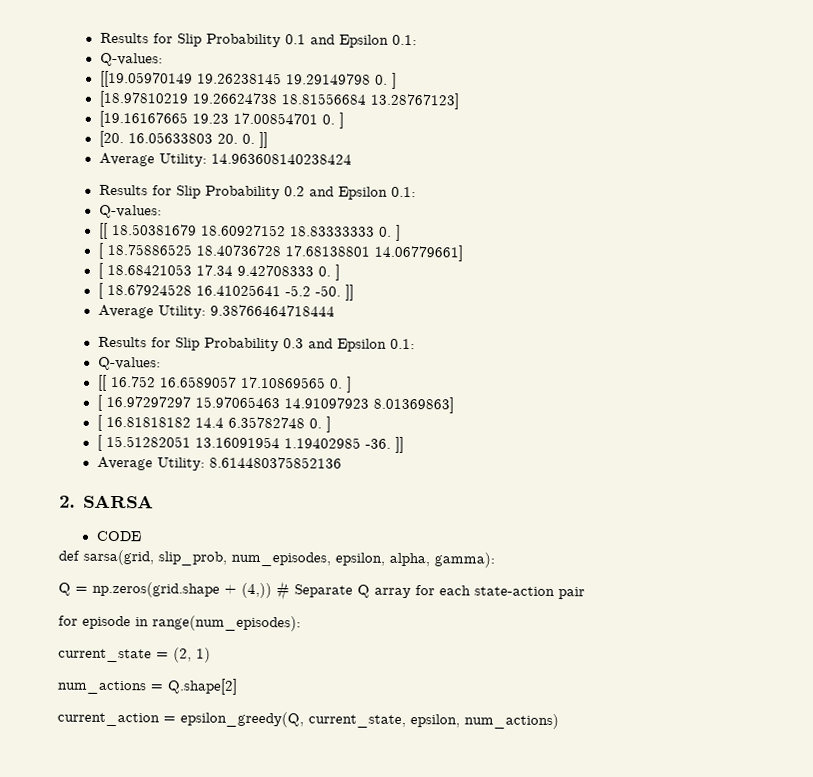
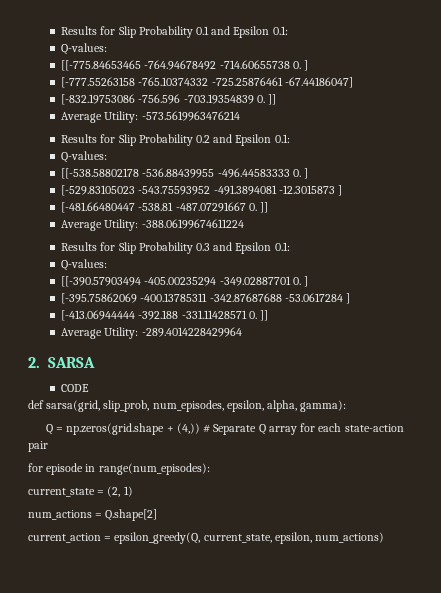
[99,70,397,89] [98,90,460,110] [98,110,344,129] [98,130,268,149] [98,152,352,167] [[19.05970149 19.26238145 19.29149798 0. ] // [18.97810219 19.26624738 18.81556684 13.28767123] // [19.16167665 19.23 17.00854701 0. ] // [20. 16.05633803 20. 0. ]] // Average Utility: 14.963608140238424 -> [61,60,308,71] [61,77,353,88] [61,94,276,105] [61,111,240,123] [[-775.84653465 -764.94678492 -714.60655738 0. ] // [-777.55263158 -765.10374332 -725.25876461 -67.44186047] // [-832.19753086 -756.596 -703.19354839 0. ]] // Average Utility: -573.5619963476214
[98,222,401,241] [97,242,463,262] [97,262,340,281] [97,282,354,301] [97,304,335,319] [[ 18.50381679 18.60927152 18.83333333 0. ] // [ 18.75886525 18.40736728 17.68138801 14.06779661] // [ 18.68421053 17.34 9.42708333 0. ] // [ 18.67924528 16.41025641 -5.2 -50. ]] // Average Utility: 9.38766464718444 -> [61,168,308,179] [61,185,342,196] [61,202,268,213] [61,219,244,231] [[-538.58802178 -536.88439955 -496.44583333 0. ] // [-529.83105023 -543.75593952 -491.3894081 -12.3015873 ] // [-481.66480447 -538.81 -487.07291667 0. ]] // Average Utility: -388.06199674611224
[96,374,352,393] [96,394,454,414] [96,414,331,433] [96,434,404,453] [96,456,342,471] [[ 16.752 16.6589057 17.10869565 0. ] // [ 16.97297297 15.97065463 14.91097923 8.01369863] // [ 16.81818182 14.4 6.35782748 0. ] // [ 15.51282051 13.16091954 1.19402985 -36. ]] // Average Utility: 8.614480375852136 -> [61,276,308,287] [61,293,350,304] [61,310,268,321] [61,327,242,339] [[-390.57903494 -405.00235294 -349.02887701 0. ] // [-395.75862069 -400.13785311 -342.87687688 -53.0617284 ] // [-413.06944444 -392.188 -331.11428571 0. ]] // Average Utility: -289.4014228429964

